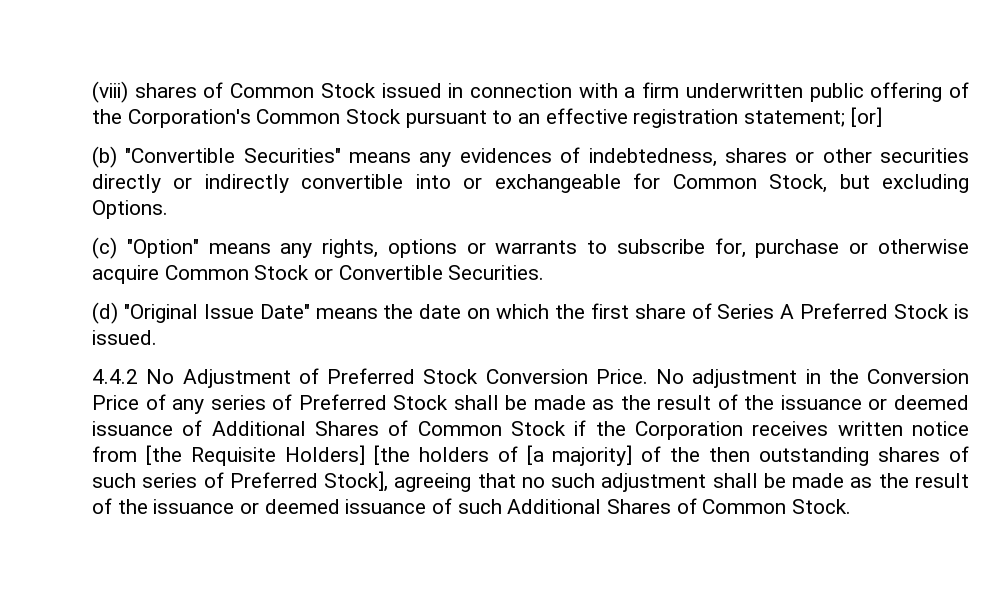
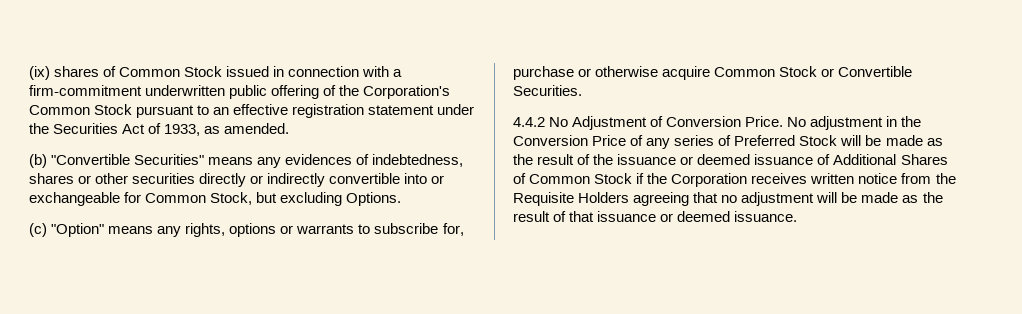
[92,81,128,103] (viii) -> [29,66,50,80] (ix)
[642,82,680,98] firm -> [29,85,142,96] firm-commitment
[744,107,882,127] statement; [or] -> [368,104,475,115] [29,123,290,136] statement under the Securities Act of 1933, as amended.
[92,302,969,324] [92,330,157,345] // (d) "Original Issue Date" means the date on which the first share of Series A Preferred Stock is issued. -> (582, 90) none
[327,368,479,384] Preferred Stock -> (664, 121) none
[453,395,499,410] shall -> [840,135,862,146] will
[145,445,970,466] [92,471,969,492] [92,498,852,514] [the Requisite Holders] [the holders of [a majority] of the then outstanding shares of such series of Preferred Stock], agreeing that no such adjustment shall be made as the result of the issuance or deemed issuance of such Additional Shares of Common Stock. -> [935,173,956,184] [513,192,943,206] [513,211,798,222] the Requisite Holders agreeing that no adjustment will be made as the result of that issuance or deemed issuance.

